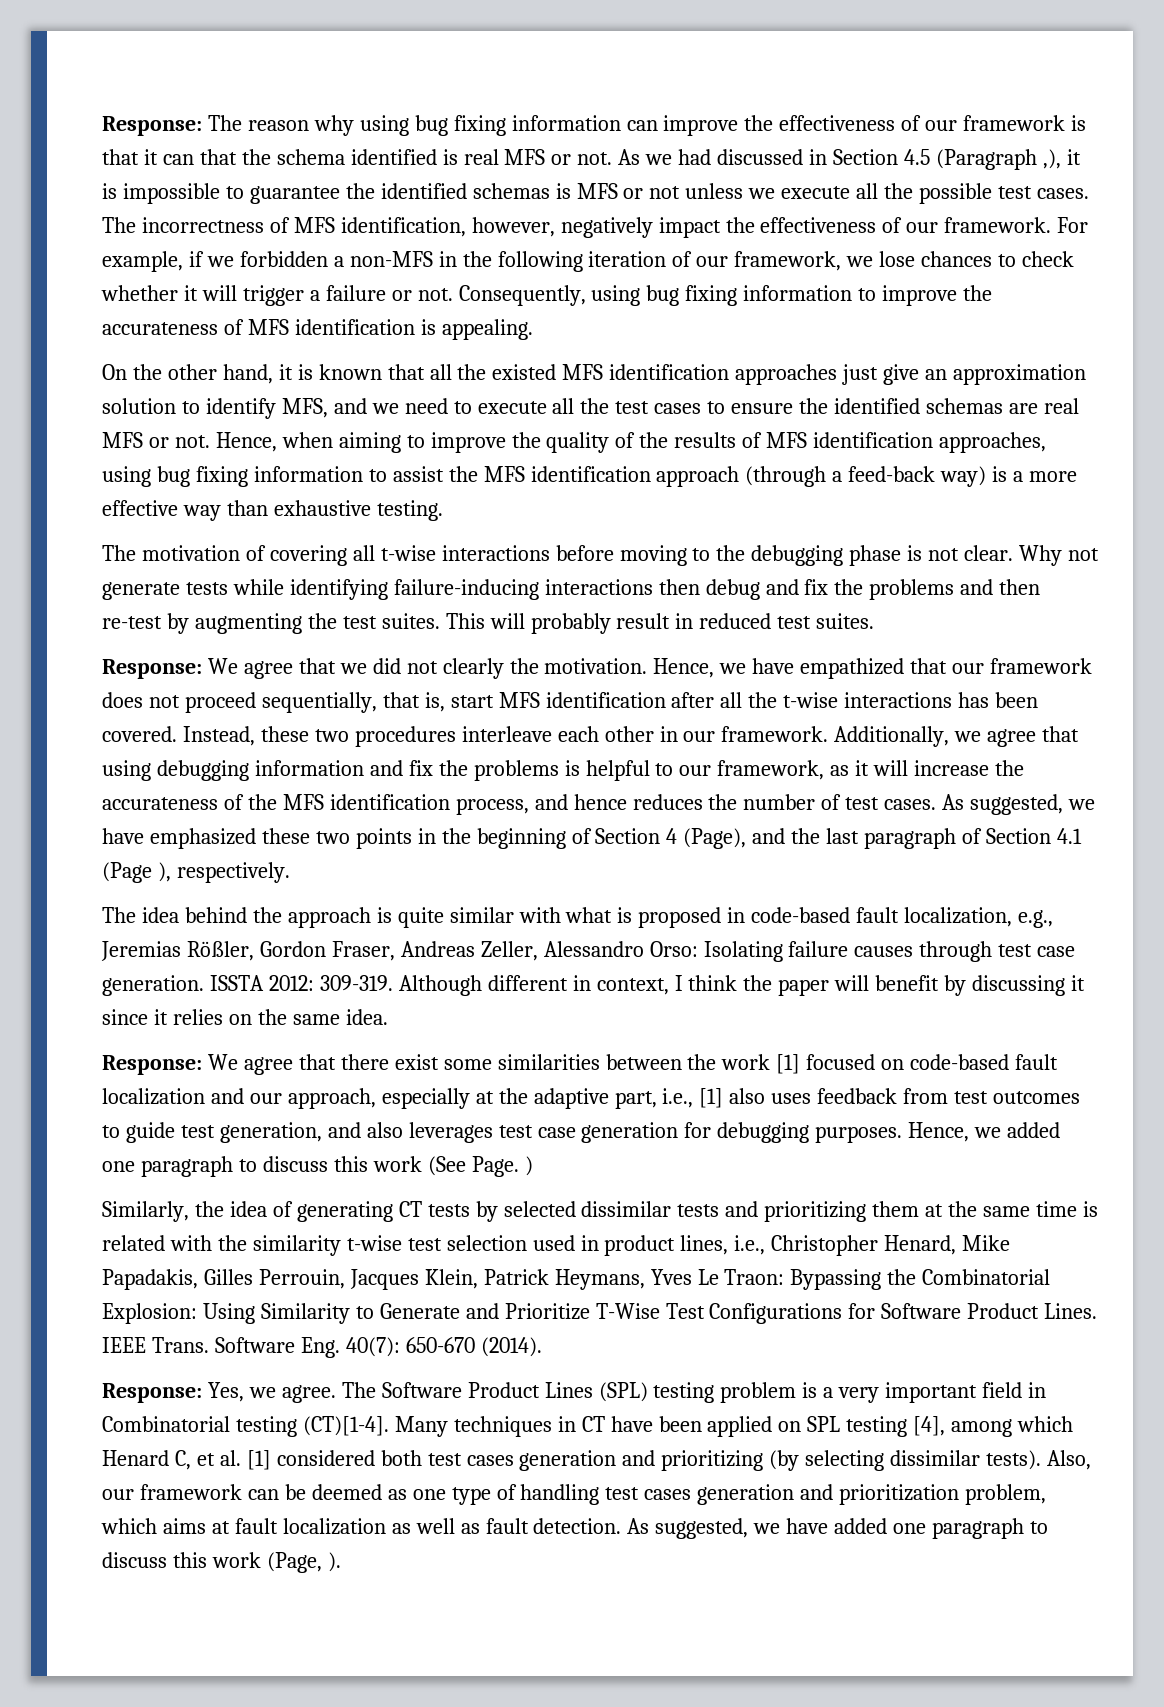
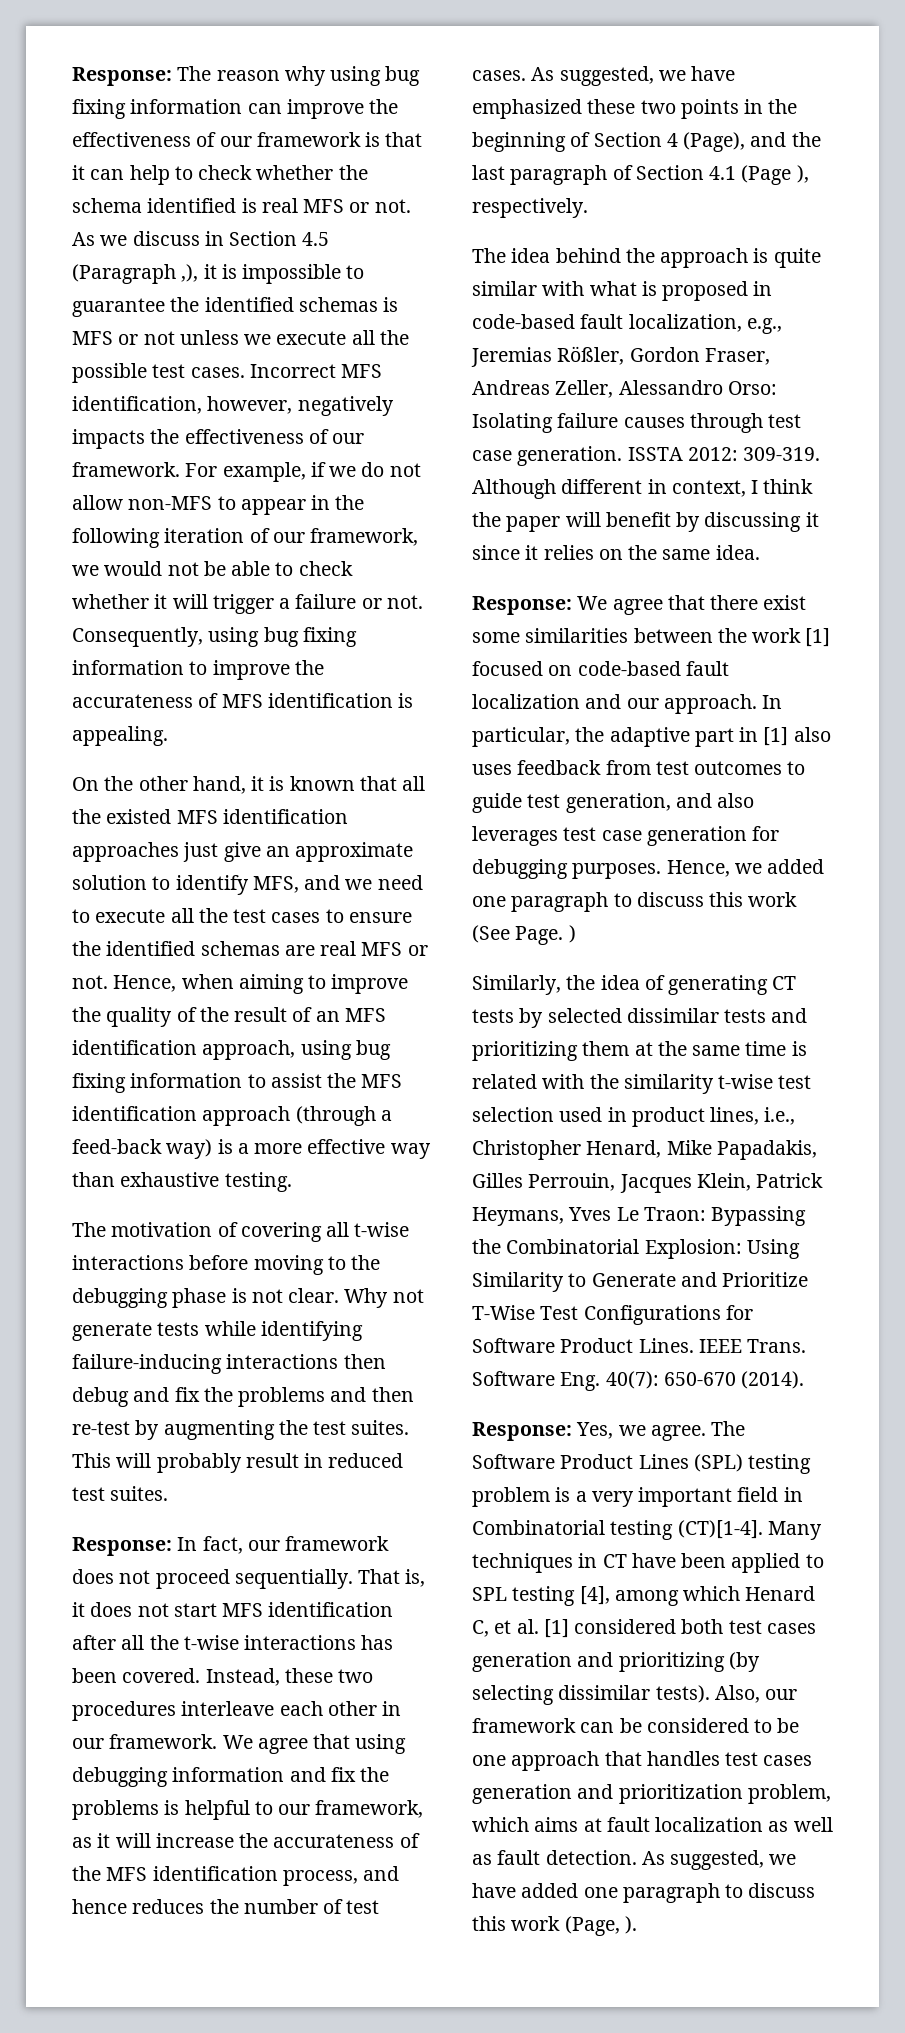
[199,149,237,165] that -> [129,165,334,185] help to check whether
[678,149,804,165] had discussed -> [132,231,200,246] discuss
[102,217,290,233] The incorrectness of -> [249,364,336,378] Incorrect
[658,217,721,238] impact -> [72,429,145,449] impacts
[239,251,433,267] forbidden a non-MFS -> [361,462,421,477] [72,495,306,515] do not allow non-MFS to appear
[879,251,993,267] lose chances -> [104,561,271,576] would not be able
[952,364,1086,385] approximation -> [295,842,414,862] approximate
[674,432,1047,453] results of MFS identification approaches, -> [234,1007,386,1022] [72,1040,296,1060] result of an MFS identification approach,
[207,658,948,679] We agree that we did not clearly the motivation. Hence, we have empathized that -> [177,1536,243,1554] In fact,
[261,692,445,713] sequentially, that is, -> [234,1569,426,1589] [72,1602,169,1617] sequentially. That is, it does not
[834,726,982,747] Additionally, we -> [222,1735,253,1749] We
[287,1088,694,1109] approach, especially at the adaptive part, i.e., -> [663,694,783,714] [472,727,759,747] approach. In particular, the adaptive part in
[778,1421,802,1432] on -> [805,1554,824,1568] to
[311,1484,600,1505] deemed as one type of handling -> [646,1718,800,1733] [472,1751,720,1771] considered to be one approach that handles

